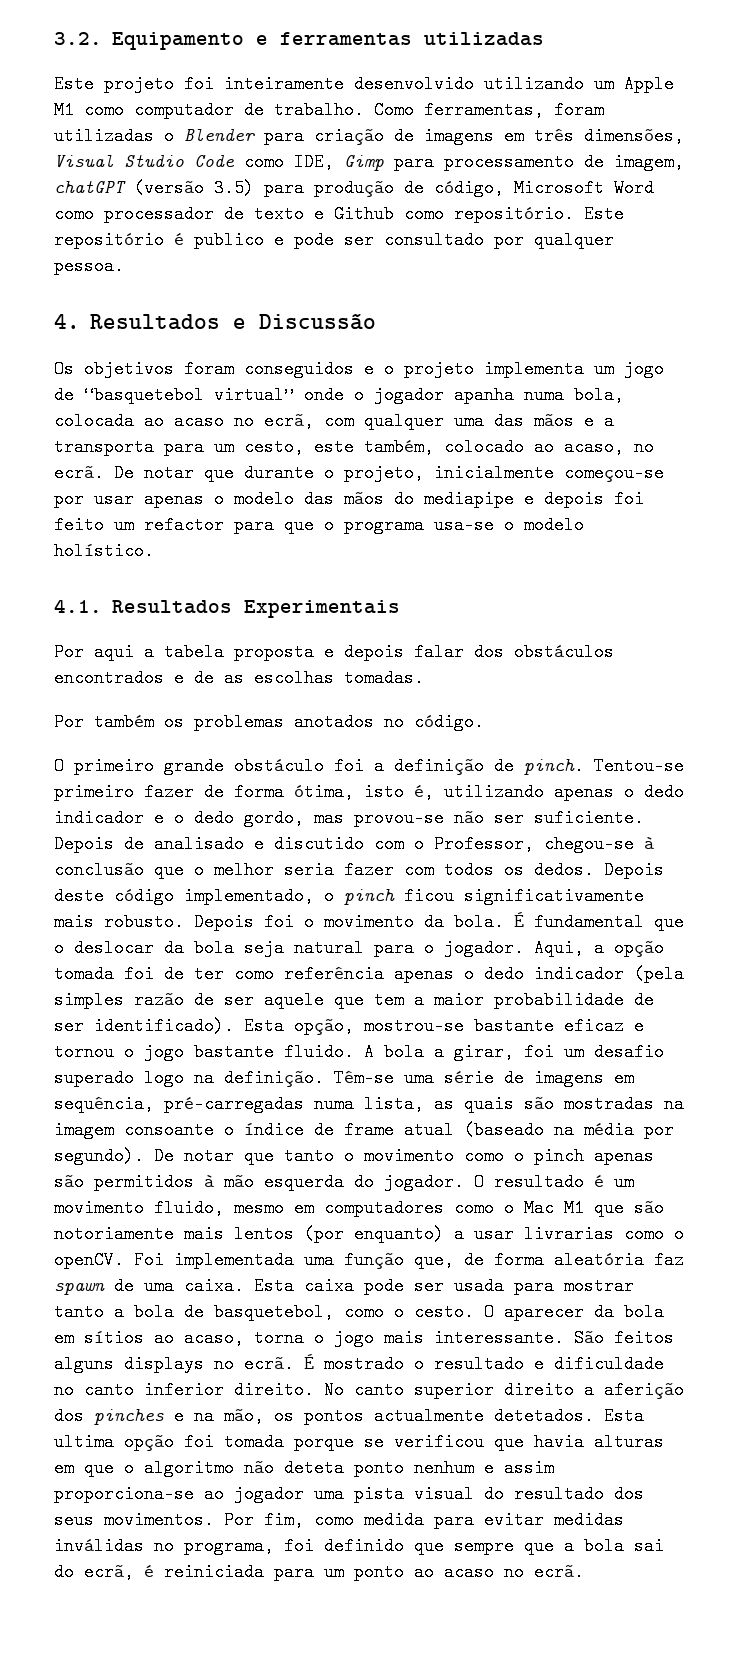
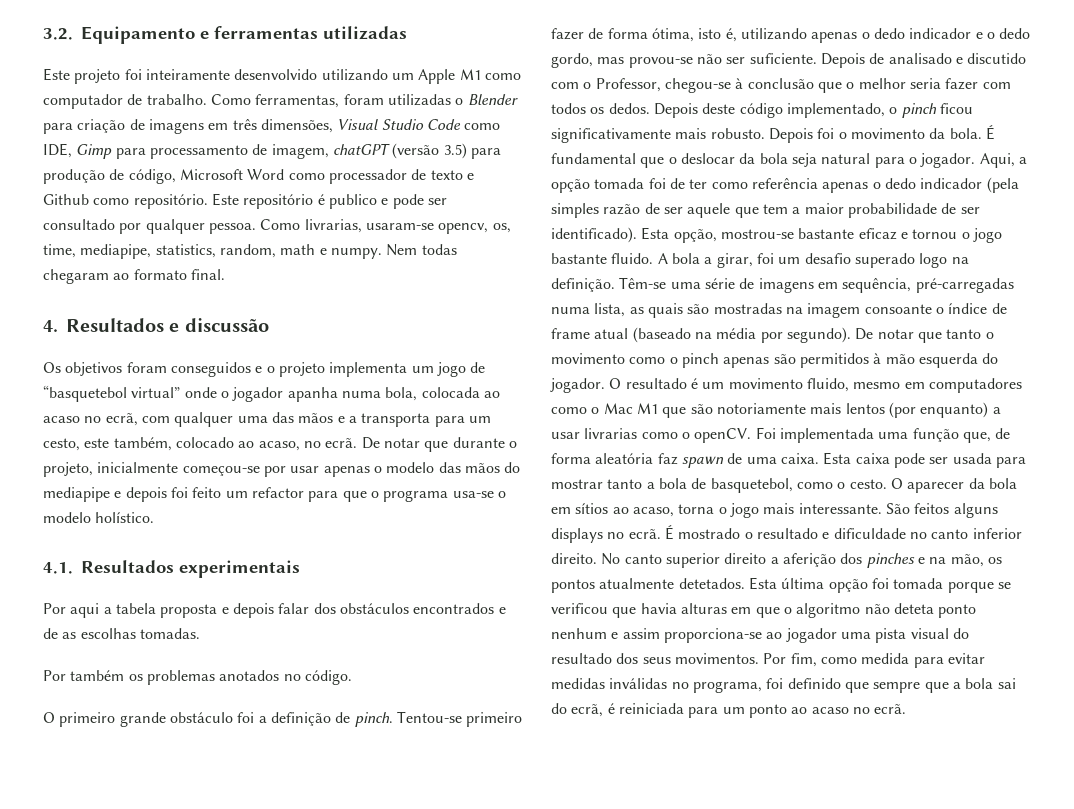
(124, 266) none -> [260,219,511,234] [43,244,457,259] [43,269,225,284] Como livrarias, usaram-se opencv, os, time, mediapipe, statistics, random, math e numpy. Nem todas chegaram ao formato final.
[258,314,376,330] Discussão -> [184,318,269,332] discussão
[243,600,400,618] Experimentais -> [179,560,300,578] experimentais
[374,1407,484,1425] actualmente -> [599,578,675,589] atualmente
[54,1433,114,1451] ultima -> [781,578,825,589] última

